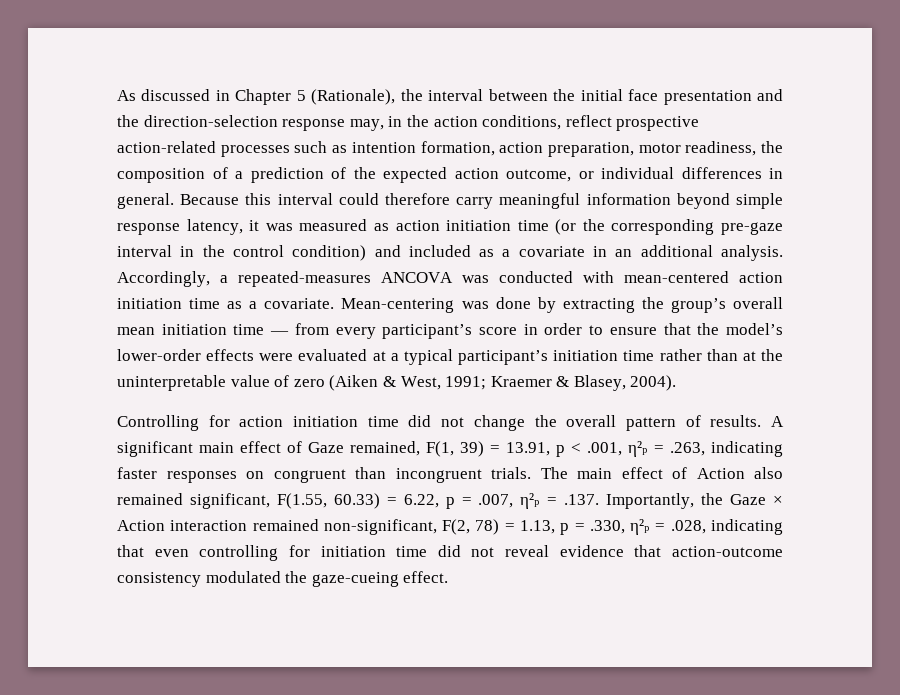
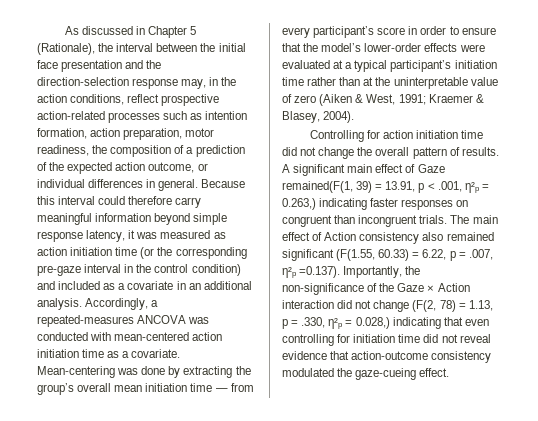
[350,441,454,457] remained, F(1, -> [282,181,353,193] remained(F(1,
[670,442,705,456] .263, -> [282,198,316,210] 0.263,)
(745, 473) none -> [359,232,420,244] consistency
[189,493,327,509] significant, F(1.55, -> [282,249,376,261] significant (F(1.55,
[547,493,783,509] [117,519,471,535] = .137. Importantly, the Gaze × Action interaction remained non-significant, F(2, -> [299,266,421,278] [282,283,470,295] [282,300,437,312] =0.137). Importantly, the non-significance of the Gaze × Action interaction did not change (F(2,
[670,520,706,534] .028, -> [355,317,390,329] 0.028,)

